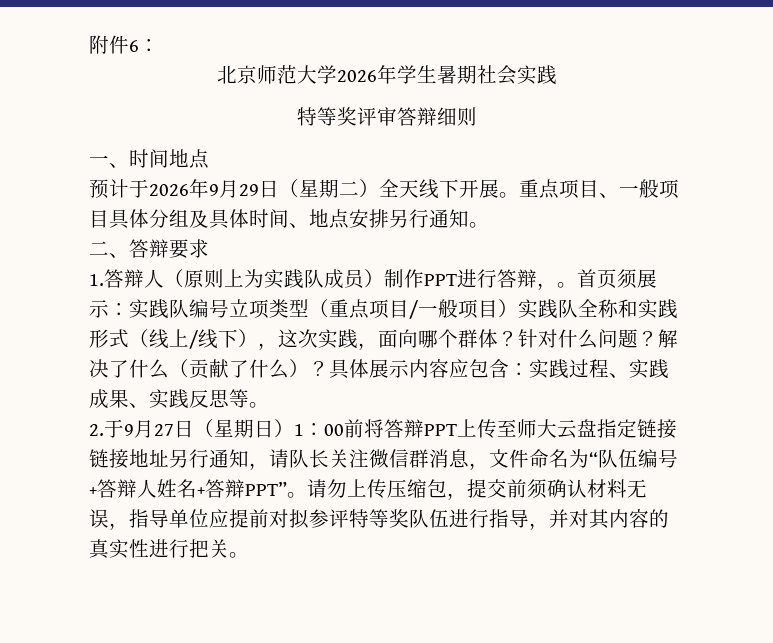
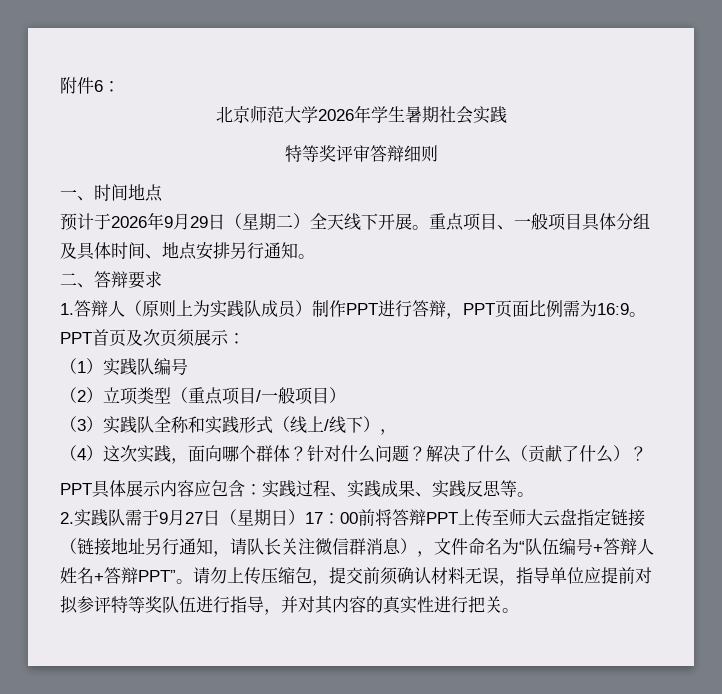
[557,269,597,288] 。首 -> [463,300,646,318] [60,329,160,347] PPT页面比例需为16:9。PPT首页及次
(129, 309) none -> [60,358,103,374] // （1）
(229, 308) none -> [60,387,103,403] // （2）
(518, 308) none -> [60,416,103,432] // （3）
(278, 346) none -> [60,445,103,461] // （4）
(329, 369) none -> [60,483,92,495] // PPT
(104, 430) none -> [74,509,142,527] 实践队需
[294,424,304,436] 1 -> [305,512,323,524] 17
(677, 429) none -> [60,538,77,554] （
(469, 458) none -> [400,538,417,554] ）

